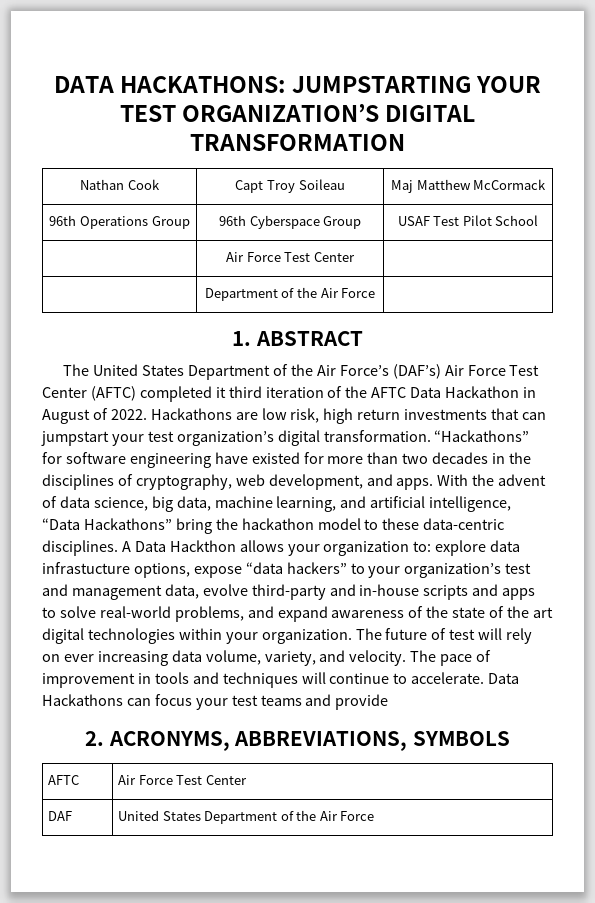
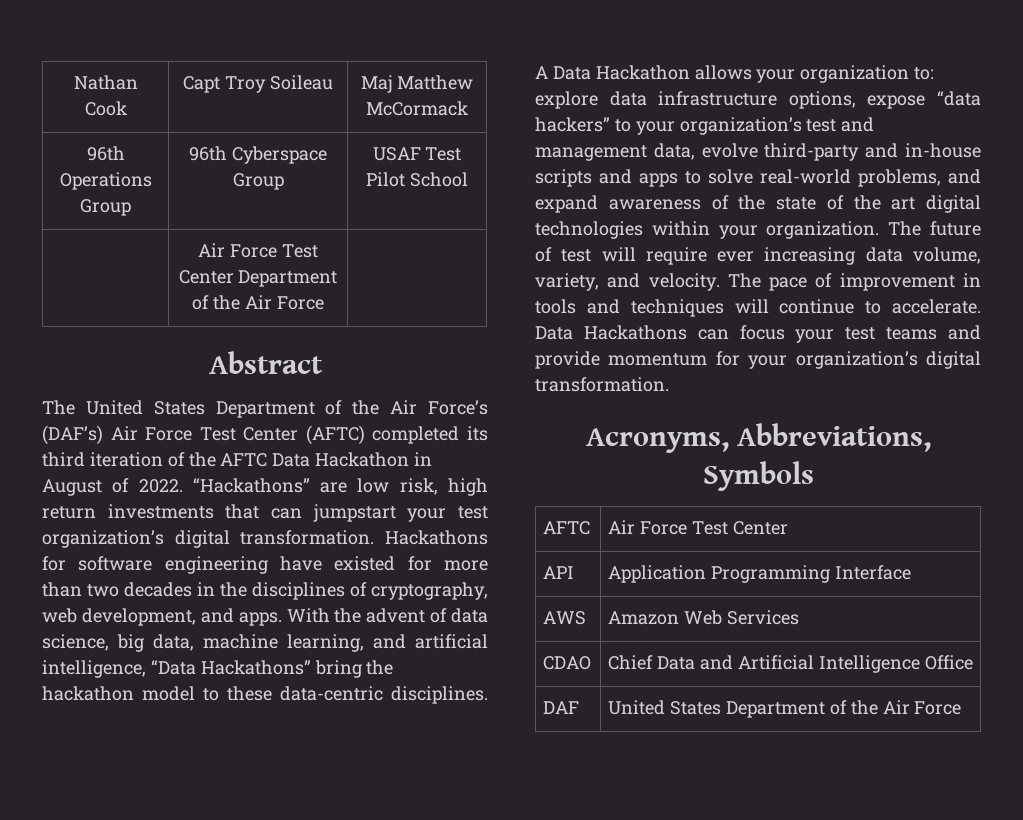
[54,76,541,93] [119,104,476,122] [190,134,405,151] DATA HACKATHONS: JUMPSTARTING YOUR TEST ORGANIZATION’S DIGITAL TRANSFORMATION // -> (73, 82) none
(355, 257) | // | -> (234, 277) none
[232,331,363,346] 1. ABSTRACT -> [208,351,323,374] Abstract
[215,387,226,398] it -> [467,426,488,441] its
[150,408,232,420] Hackathons -> [192,478,310,493] “Hackathons”
[434,430,530,442] “Hackathons” -> [384,530,488,545] Hackathons
[169,540,236,552] Hackthon -> [595,65,690,80] Hackathon
[42,562,130,574] infrastucture -> [658,91,778,106] infrastructure
[506,628,533,644] [42,654,60,662] rely on -> [645,247,707,265] require
[85,731,510,751] // 2. ACRONYMS, ABBREVIATIONS, SYMBOLS -> [608,351,981,369] [535,377,669,392] [585,423,931,453] [702,461,814,491] momentum for your organization’s digital transformation. // Acronyms, Abbreviations, Symbols
(247, 780) none -> [543,566,575,579] [608,565,912,583] [543,611,587,625] [608,610,800,625] [543,656,592,670] [608,655,973,673] // API | Application Programming Interface // AWS | Amazon Web Services // CDAO | Chief Data and Artificial Intelligence Office

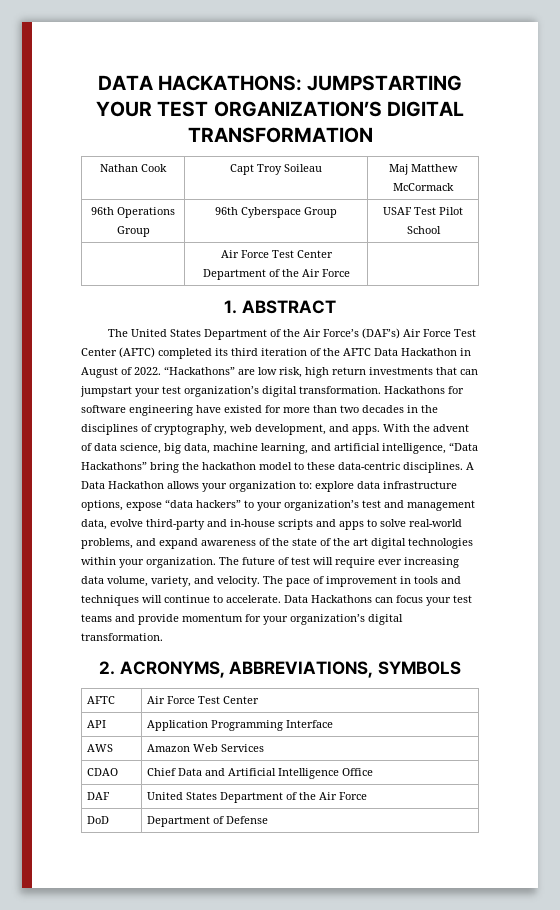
(73, 82) none -> [97,75,463,91] [95,101,465,117] [187,127,373,143] DATA HACKATHONS: JUMPSTARTING YOUR TEST ORGANIZATION’S DIGITAL TRANSFORMATION //
[208,351,323,374] Abstract -> [224,300,336,314] 1. ABSTRACT
[585,423,931,453] [702,461,814,491] Acronyms, Abbreviations, Symbols -> [98,661,462,678] 2. ACRONYMS, ABBREVIATIONS, SYMBOLS
(962, 708) none -> [87,816,110,824] [147,816,269,827] // DoD | Department of Defense

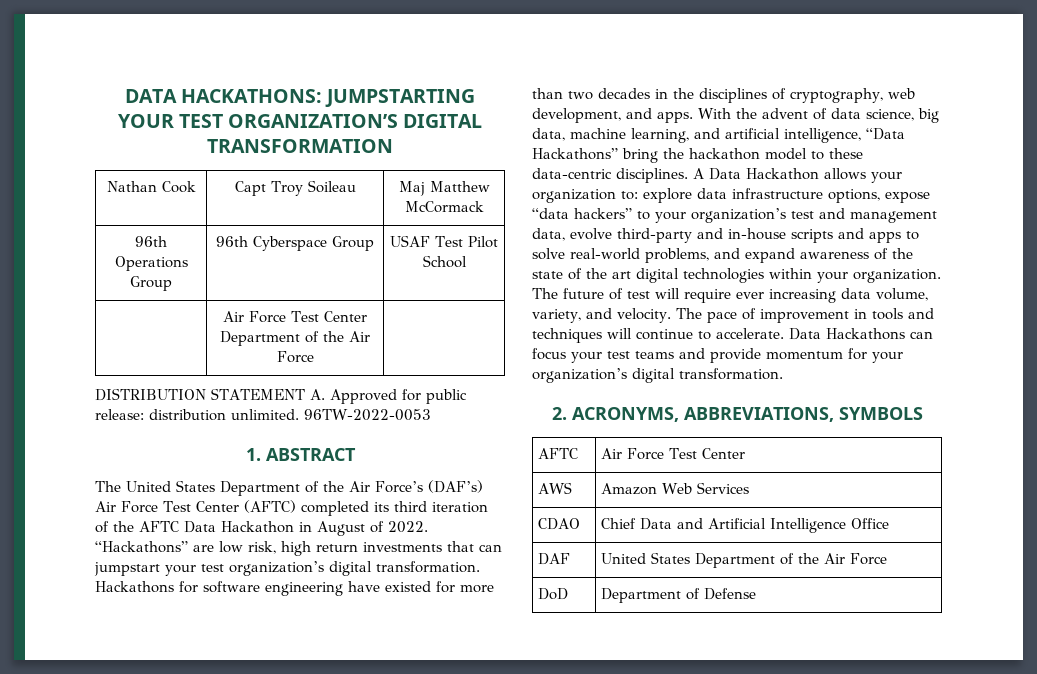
(350, 273) none -> [95,388,467,404] [95,409,431,421] // DISTRIBUTION STATEMENT A. Approved for public release: distribution unlimited. 96TW-2022-0053
[87,720,107,728] [147,720,334,731] // API | Application Programming Interface -> (746, 453) none

